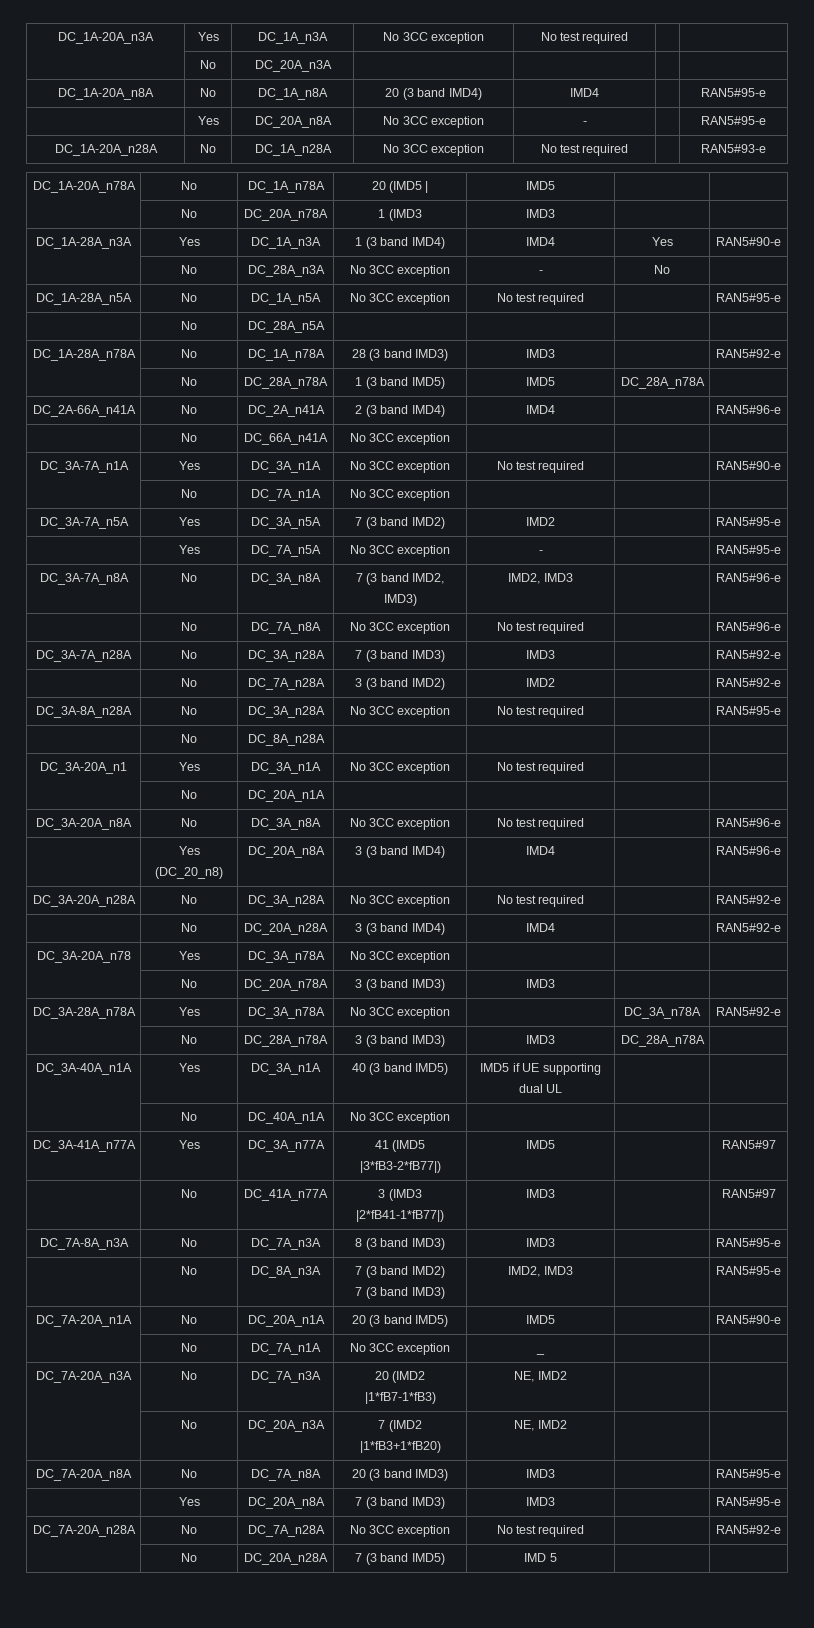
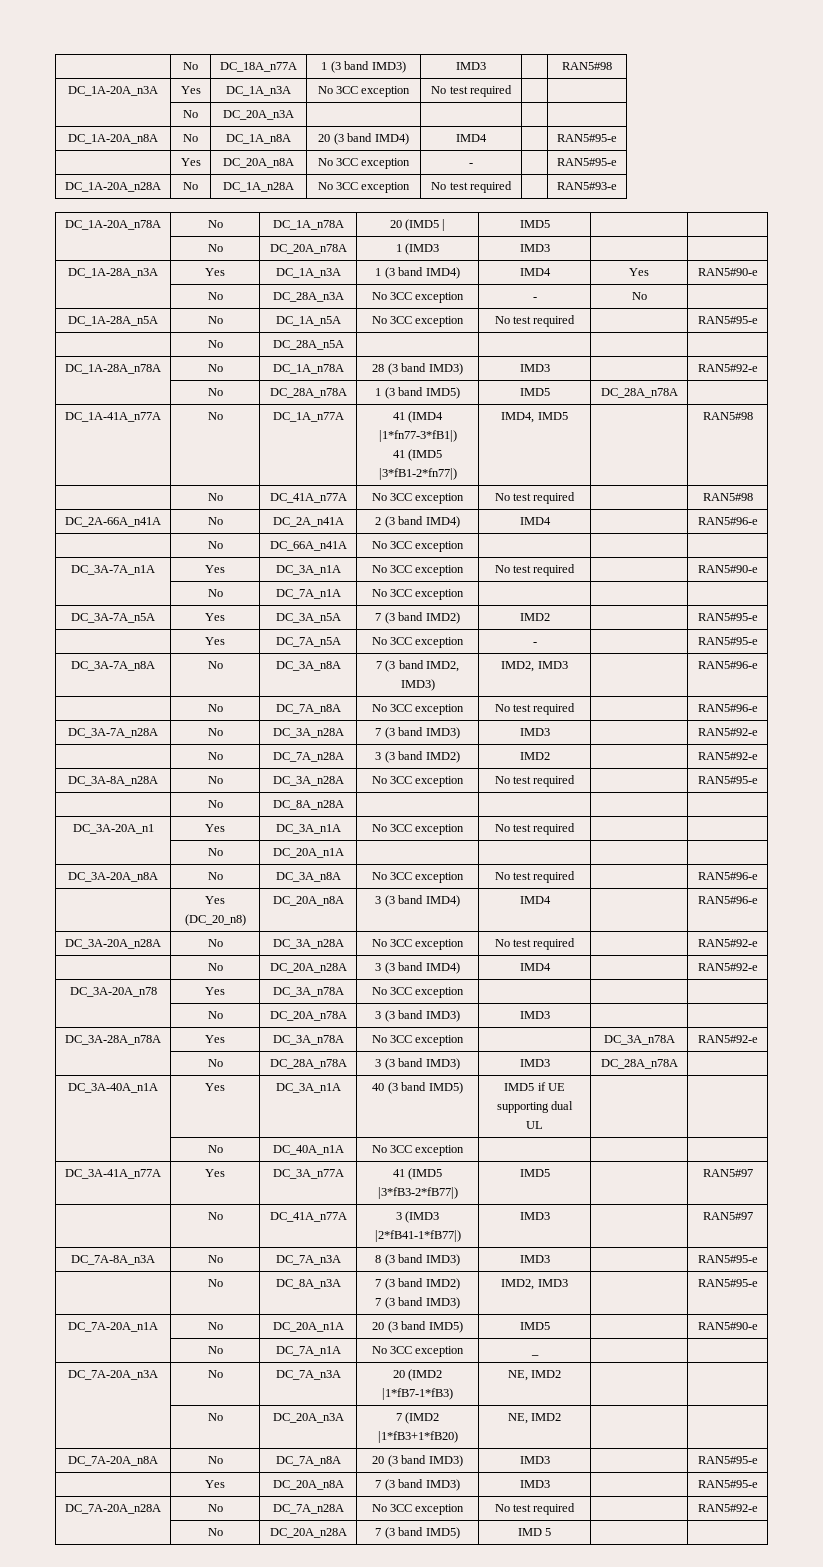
(58, 38) none -> [183,62,198,70] [220,62,297,72] [321,61,406,73] [456,62,486,70] [562,62,612,70] | No | DC_18A_n77A | 1 (3 band IMD3) | IMD3 | | RAN5#98 //
(705, 383) none -> [65,412,161,422] [207,412,223,420] [272,412,344,422] [392,411,444,423] [378,430,457,442] [392,449,443,461] [378,468,457,480] [501,412,568,423] [702,412,753,420] [207,493,223,501] [269,493,347,503] [371,493,465,504] [494,492,576,504] [702,493,753,501] // DC_1A-41A_n77A | No | DC_1A_n77A | 41 (IMD4 |1*fn77-3*fB1|) // 41 (IMD5 |3*fB1-2*fn77|) | IMD4, IMD5 | | RAN5#98 // | No | DC_41A_n77A | No 3CC exception | No test required | | RAN5#98

